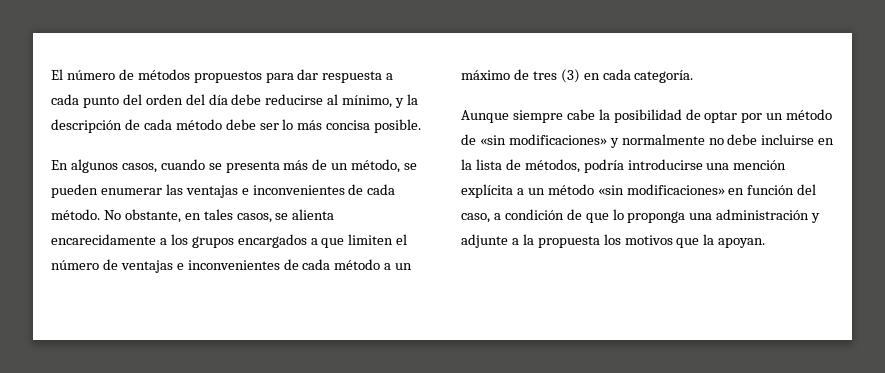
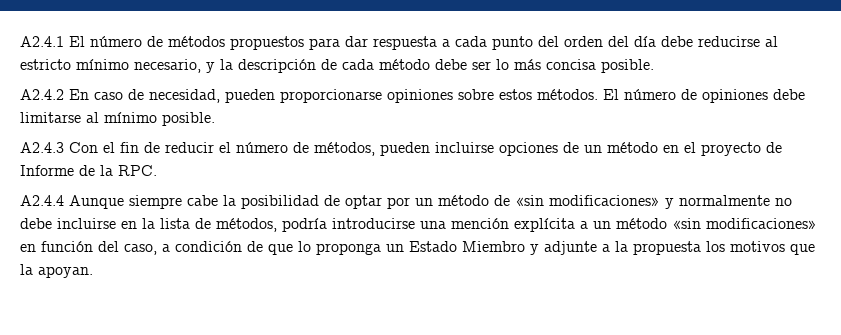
(51, 74) none -> [20,36,64,47] A2.4.1
[342,95,393,108] mínimo, -> [20,59,201,73] estricto mínimo necesario,
[51,159,418,173] [51,184,396,198] [51,209,335,223] [51,234,408,248] [51,259,413,273] [461,69,694,83] En algunos casos, cuando se presenta más de un método, se pueden enumerar las ventajas e inconvenientes de cada método. No obstante, en tales casos, se alienta encarecidamente a los grupos encargados a que limiten el número de ventajas e inconvenientes de cada método a un máximo de tres (3) en cada categoría. // -> [20,89,805,103] [20,112,215,126] [20,142,782,156] [20,165,157,176] [20,195,64,206] A2.4.2 En caso de necesidad, pueden proporcionarse opiniones sobre estos métodos. El número de opiniones debe limitarse al mínimo posible. // A2.4.3 Con el fin de reducir el número de métodos, pueden incluirse opciones de un método en el proyecto de Informe de la RPC. // A2.4.4
[689,209,810,220] una administración -> [386,241,525,252] un Estado Miembro

